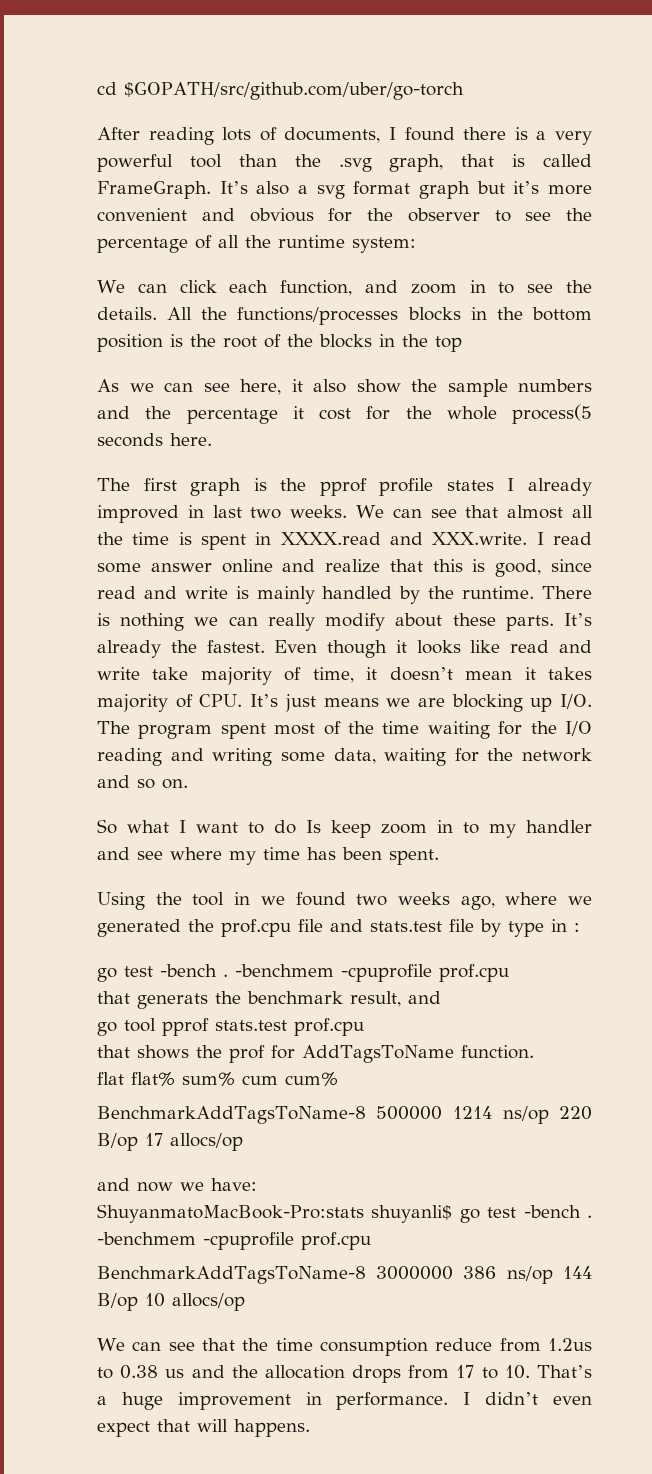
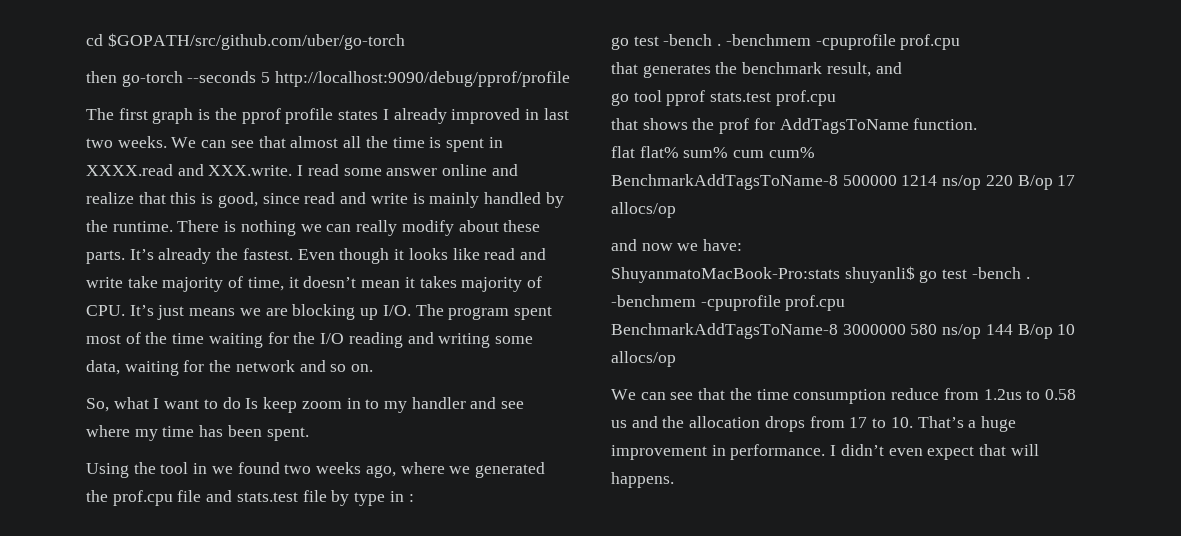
[97,127,593,145] [97,154,592,172] [97,181,592,199] [97,208,592,222] [97,235,416,253] [97,280,592,296] [97,307,593,325] [97,334,462,352] [97,379,592,397] [97,404,592,424] [97,433,212,447] After reading lots of documents, I found there is a very powerful tool than the .svg graph, that is called FrameGraph. It’s also a svg format graph but it’s more convenient and obvious for the observer to see the percentage of all the runtime system: // We can click each function, and zoom in to see the details. All the functions/processes blocks in the bottom position is the root of the blocks in the top // As we can see here, it also show the sample numbers and the percentage it cost for the whole process(5 seconds here. -> [86,71,570,87] then go-torch --seconds 5 http://localhost:9090/debug/pprof/profile
[97,819,117,834] So -> [86,398,109,412] So,
[137,993,208,1009] generats -> [642,64,711,78] generates
[463,1266,497,1279] 386 -> [910,324,938,335] 580
[120,1365,159,1379] 0.38 -> [1044,389,1076,400] 0.58

